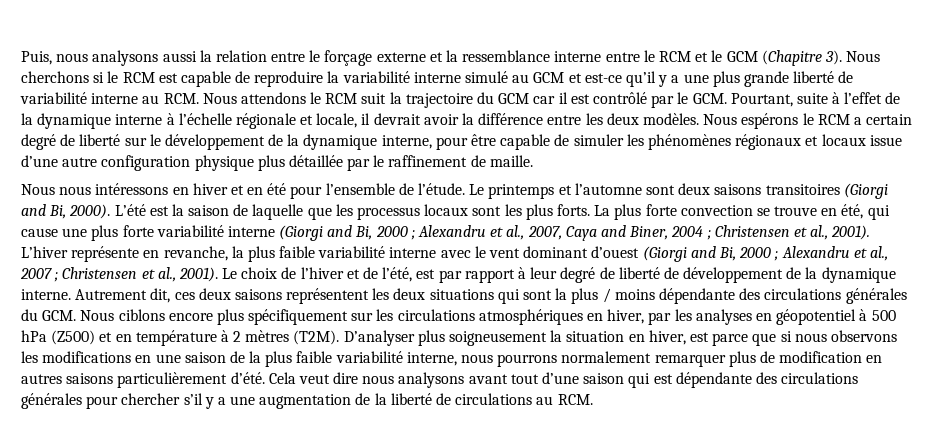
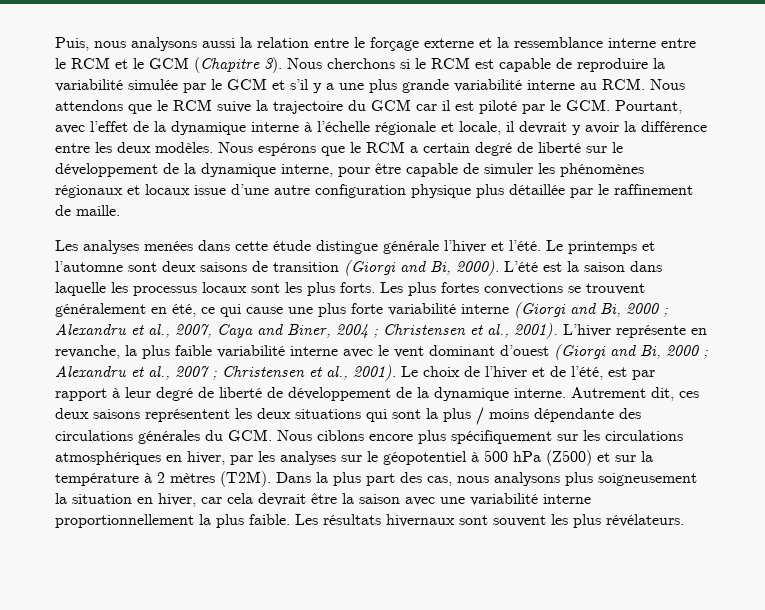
[413,71,656,87] interne simulé au GCM et est-ce qu’il -> [128,78,309,93] simulée par le GCM et s’il
[793,71,854,83] liberté de -> (449, 86) none
[310,92,387,104] le RCM suit -> [128,99,251,114] que le RCM suive
[592,92,647,104] contrôlé -> [479,100,517,114] piloté
[796,92,841,104] suite à -> [55,125,85,134] avec
(421, 119) none -> [572,125,581,135] y
(799, 121) none -> [321,146,345,156] que
[21,183,466,199] Nous nous intéressons en hiver et en été pour l’ensemble de l’étude. -> [55,240,541,254] Les analyses menées dans cette étude distingue générale l’hiver et l’été.
[765,184,840,195] transitoires -> [252,261,339,272] de transition
[233,204,332,220] de laquelle que -> [630,261,662,272] [55,282,106,296] dans laquelle
[594,204,818,220] La plus forte convection se trouve -> [380,282,645,296] [55,303,146,317] Les plus fortes convections se trouvent généralement
(864, 211) none -> [201,307,215,314] ce
[755,313,772,321] en -> [341,451,378,462] sur le
[115,334,132,342] en -> [615,451,653,462] sur la
[343,330,415,346] D’analyser -> [276,472,560,486] Dans la plus part des cas, nous analysons
[689,330,897,346] [21,351,883,367] [21,372,859,388] [21,393,593,409] est parce que si nous observons les modifications en une saison de la plus faible variabilité interne, nous pourrons normalement remarquer plus de modification en autres saisons particulièrement d’été. Cela veut dire nous analysons avant tout d’une saison qui est dépendante des circulations générales pour chercher s’il y a une augmentation de la liberté de circulations au RCM. -> [201,493,591,506] [55,514,684,528] car cela devrait être la saison avec une variabilité interne proportionnellement la plus faible. Les résultats hivernaux sont souvent les plus révélateurs.

